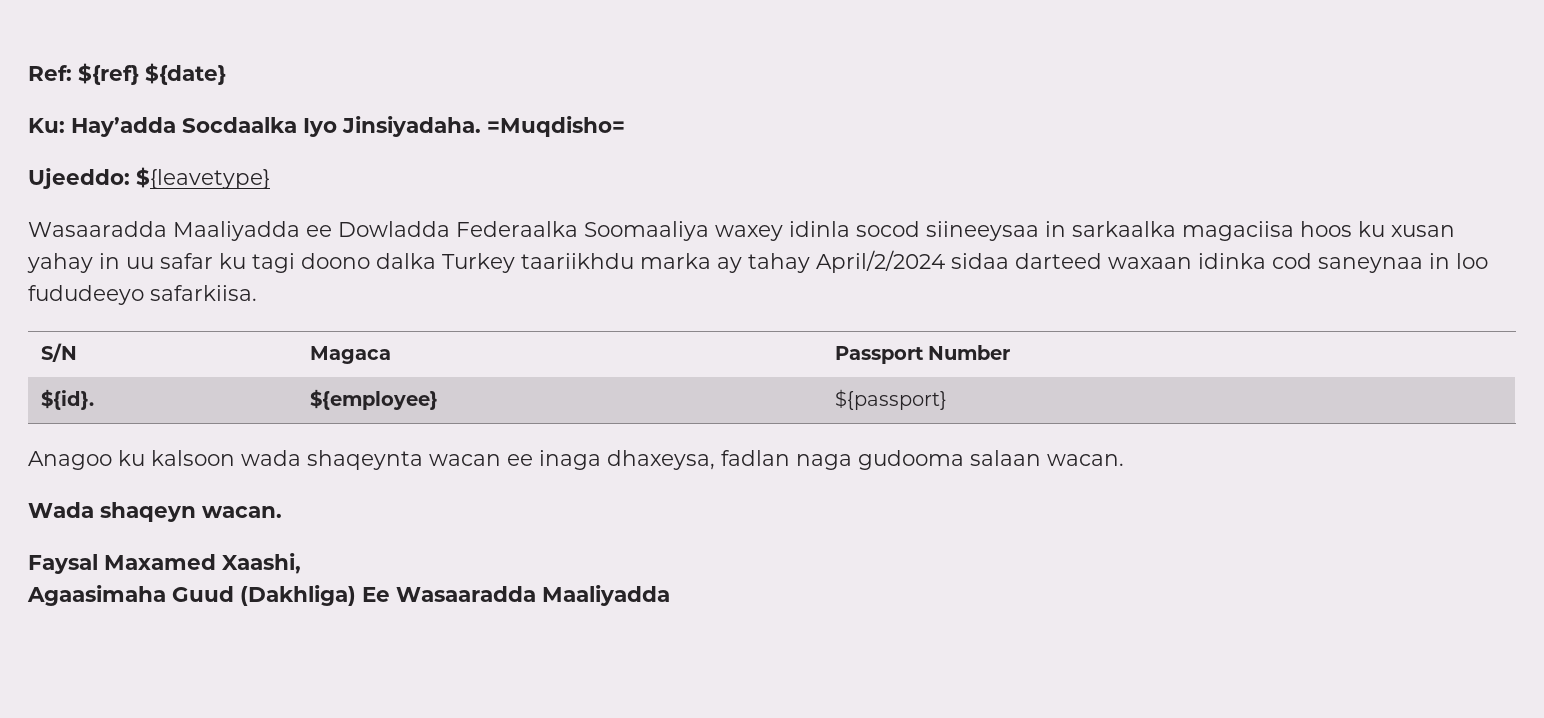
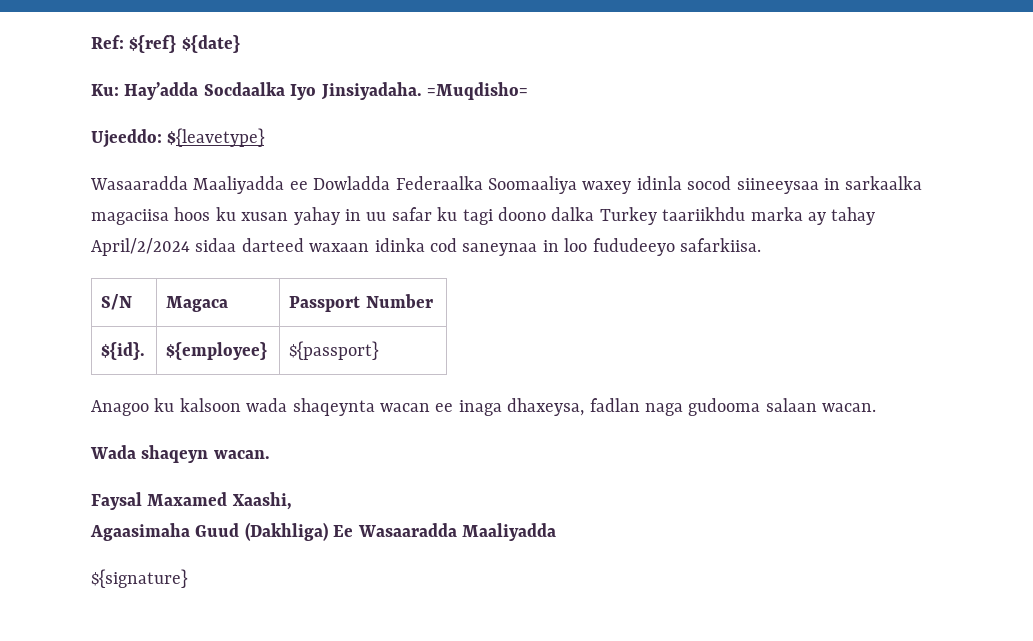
(670, 595) none -> [91,569,188,588] // ${signature}

